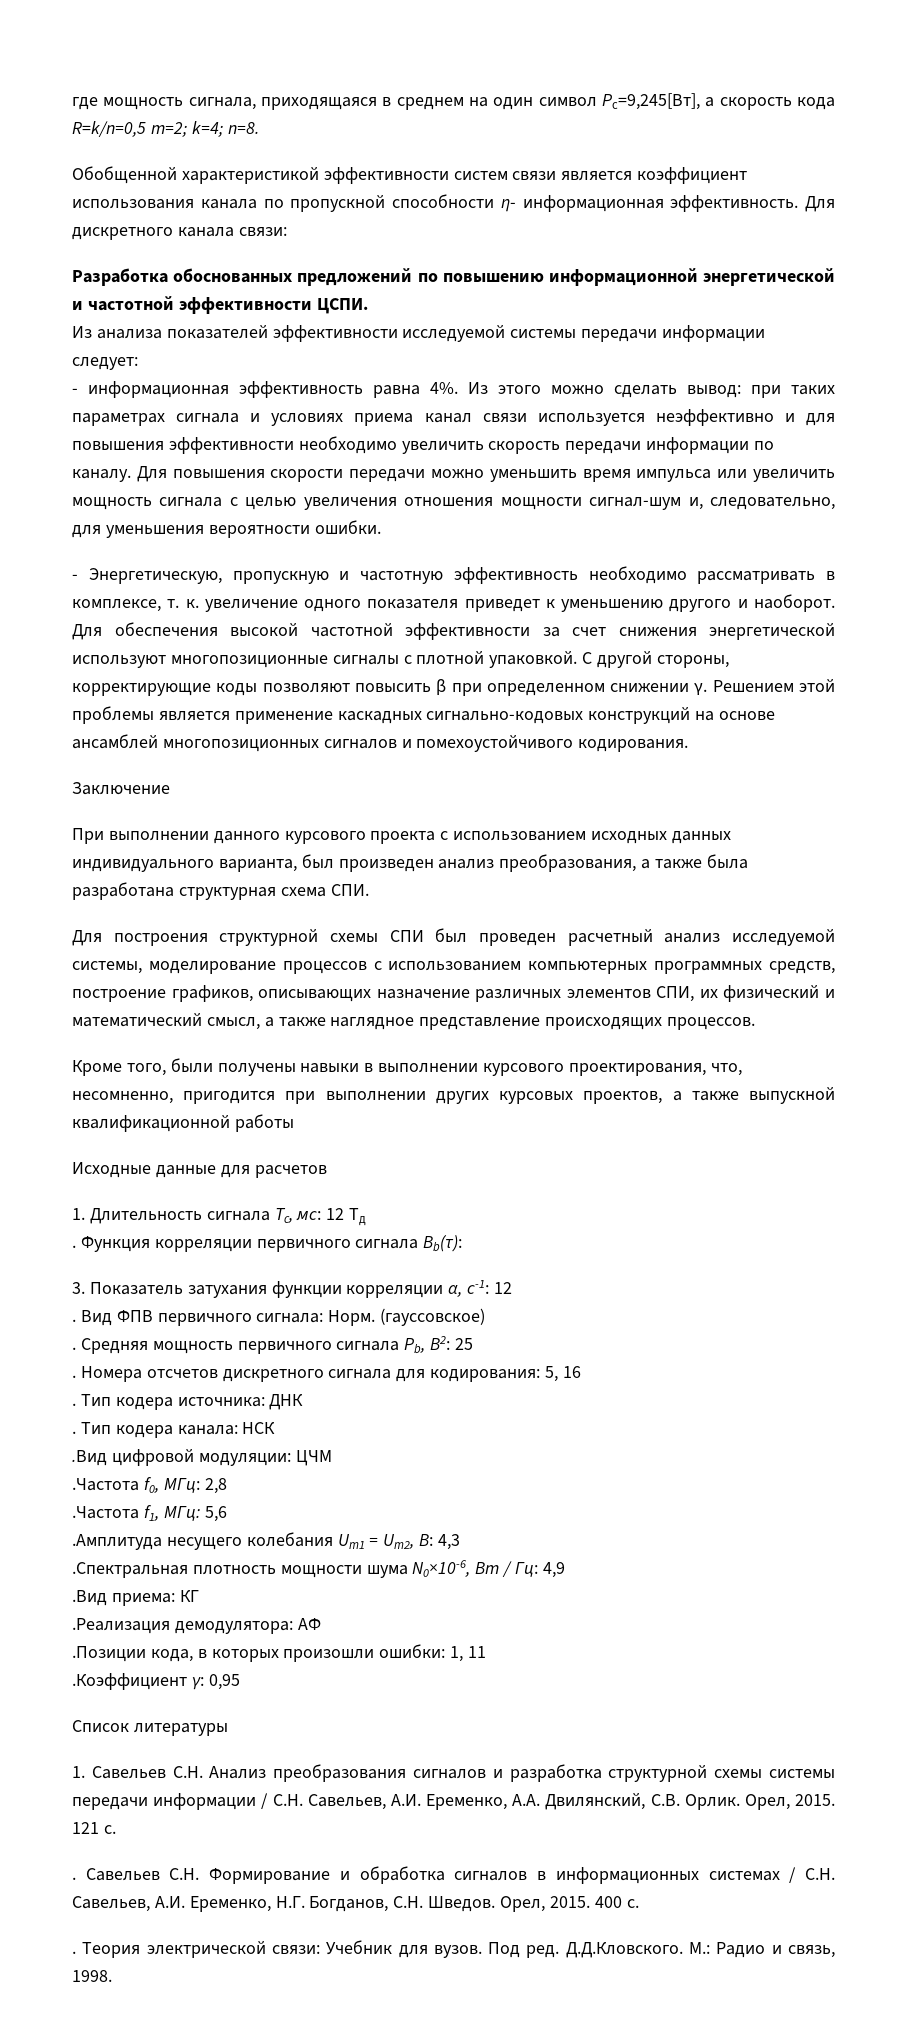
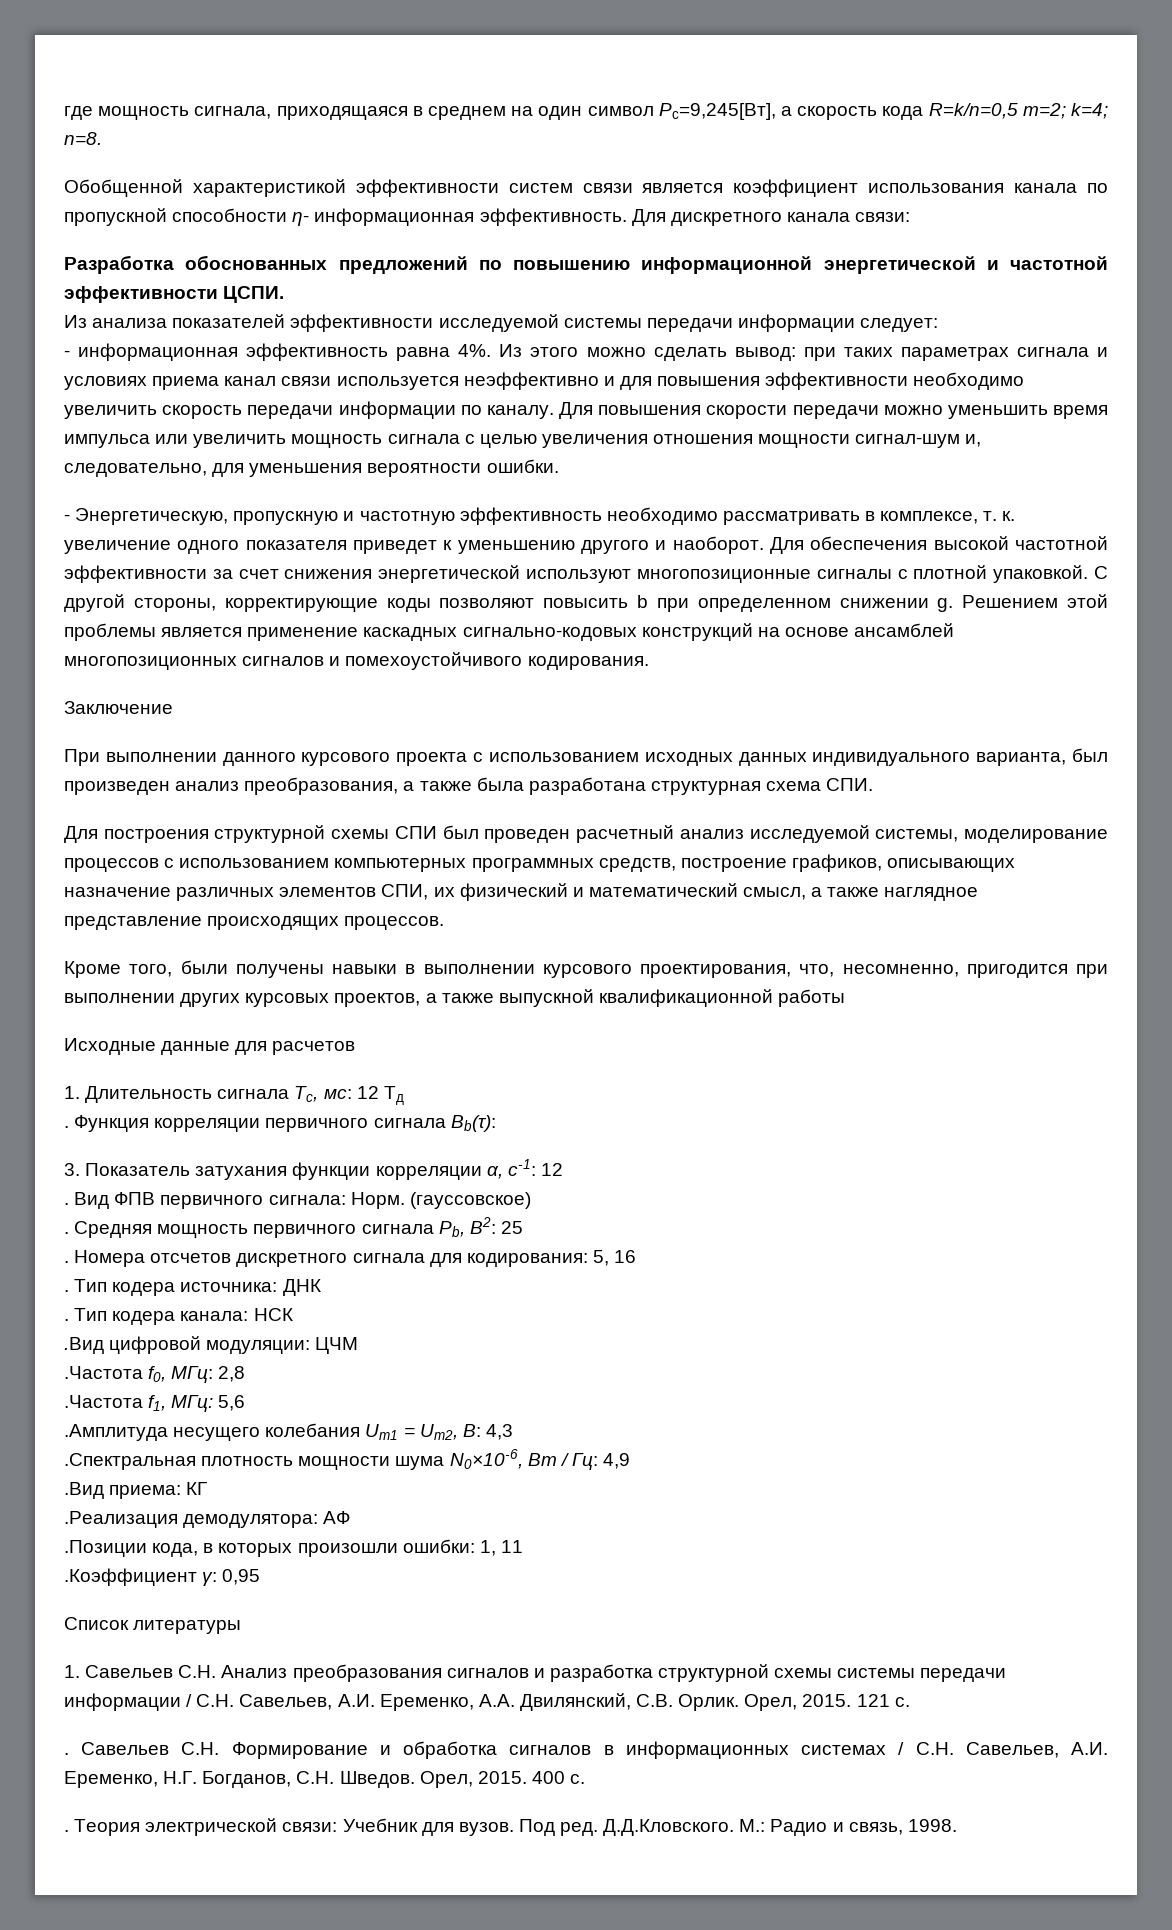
[436,679,447,696] β -> [637,595,648,608] b
[694,683,708,696] γ. -> [937,598,954,612] g.

